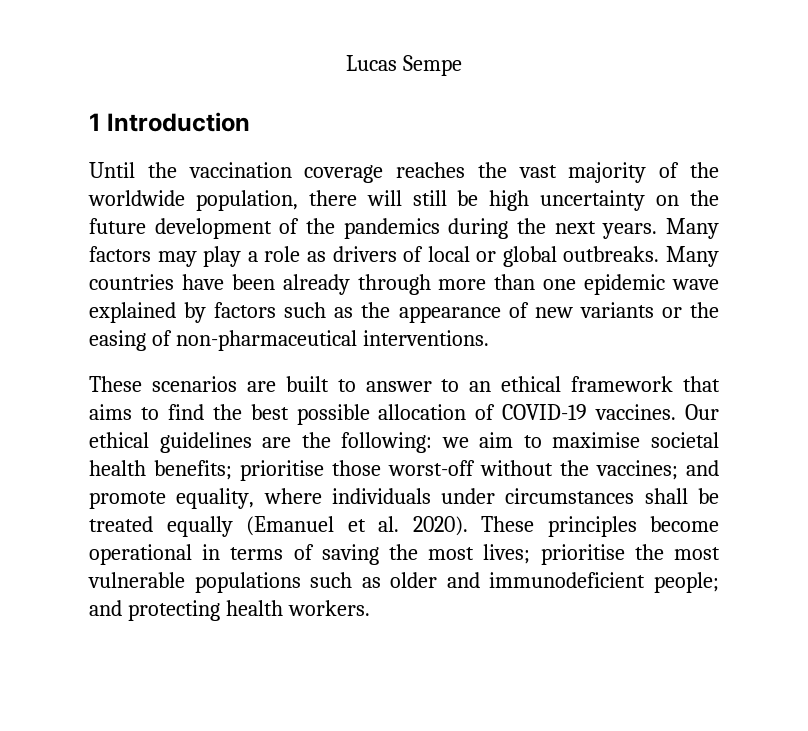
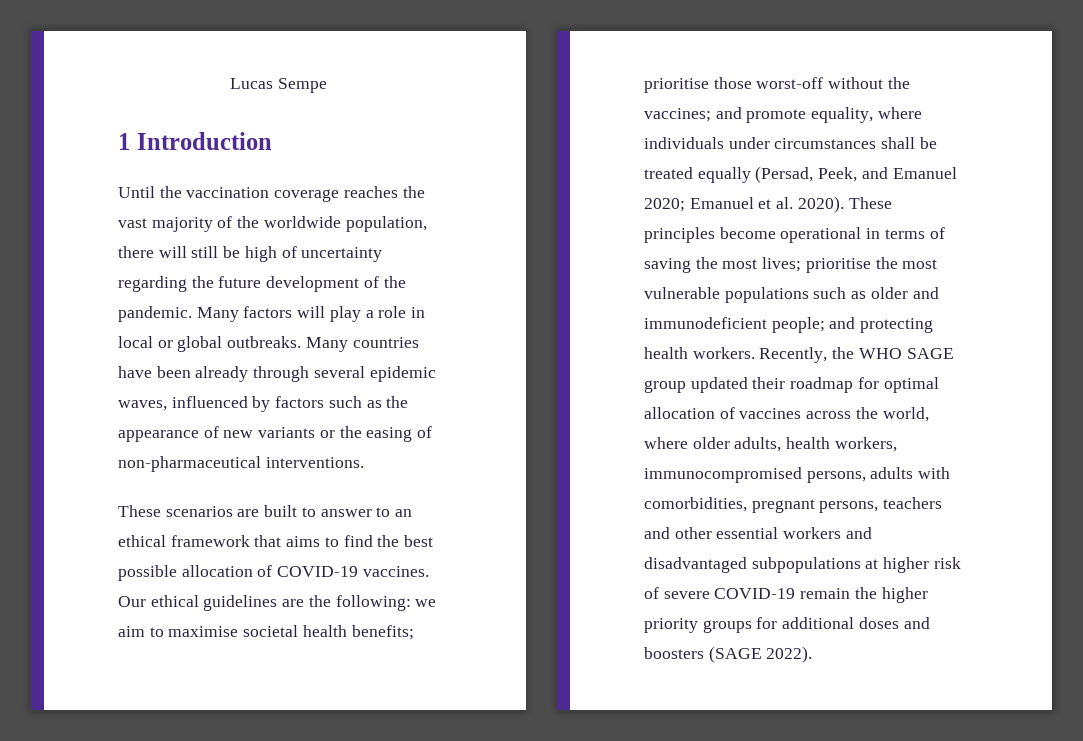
[540,190,680,211] uncertainty on -> [281,246,383,262] [118,276,187,292] of uncertainty regarding
[343,218,658,239] pandemics during the next years. -> [118,306,192,322] pandemic.
[157,251,197,267] may -> [297,306,326,318] will
[306,246,424,262] as drivers of -> [411,307,426,318] in
[438,274,720,295] [89,302,176,323] more than one epidemic wave explained -> [313,366,436,382] [118,396,248,411] several epidemic waves, influenced
[246,516,334,536] (Emanuel -> [755,166,957,183] [644,197,754,212] (Persad, Peek, and Emanuel 2020; Emanuel
(370, 608) none -> [759,347,954,363] [644,377,939,393] [644,407,929,422] [644,437,897,452] [644,467,951,483] [644,497,943,513] [644,527,872,539] [644,557,961,573] [644,587,928,603] [644,617,930,633] [644,646,813,663] Recently, the WHO SAGE group updated their roadmap for optimal allocation of vaccines across the world, where older adults, health workers, immunocompromised persons, adults with comorbidities, pregnant persons, teachers and other essential workers and disadvantaged subpopulations at higher risk of severe COVID-19 remain the higher priority groups for additional doses and boosters (SAGE 2022).

